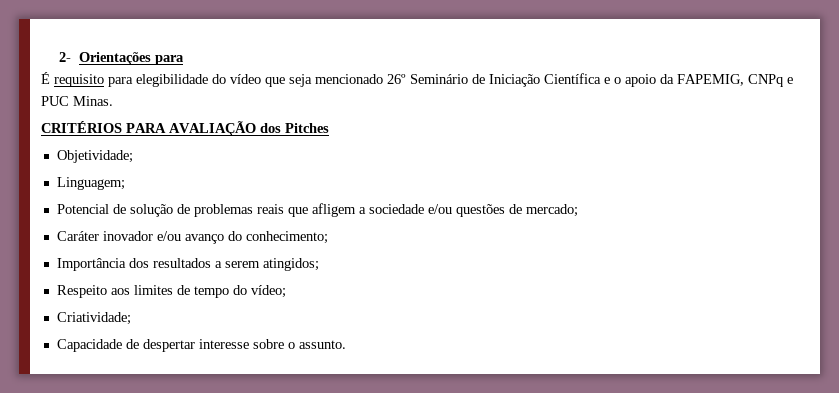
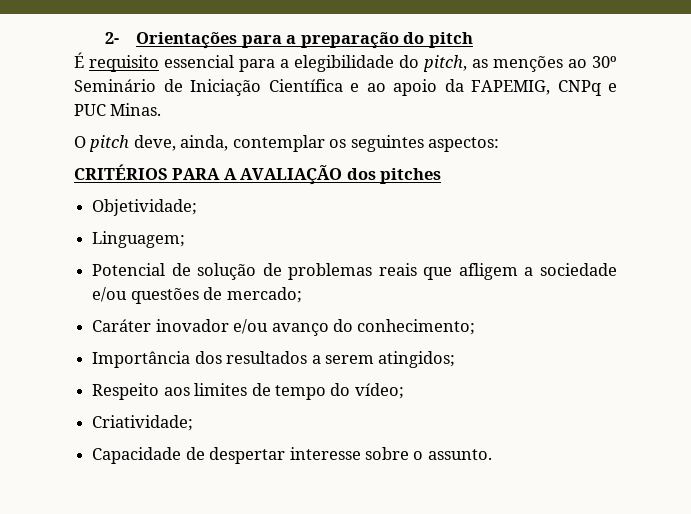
[41,72,406,87] // É requisito para elegibilidade do vídeo que seja mencionado 26º -> [286,32,473,49] [74,52,617,72] a preparação do pitch // É requisito essencial para a elegibilidade do pitch, as menções ao 30º
[614,77,621,84] o -> [366,83,386,92] ao
(113, 101) none -> [74,135,500,152] // O pitch deve, ainda, contemplar os seguintes aspectos:
(166, 128) none -> [223,168,237,180] A
[285,123,329,133] Pitches -> [380,168,442,184] pitches

